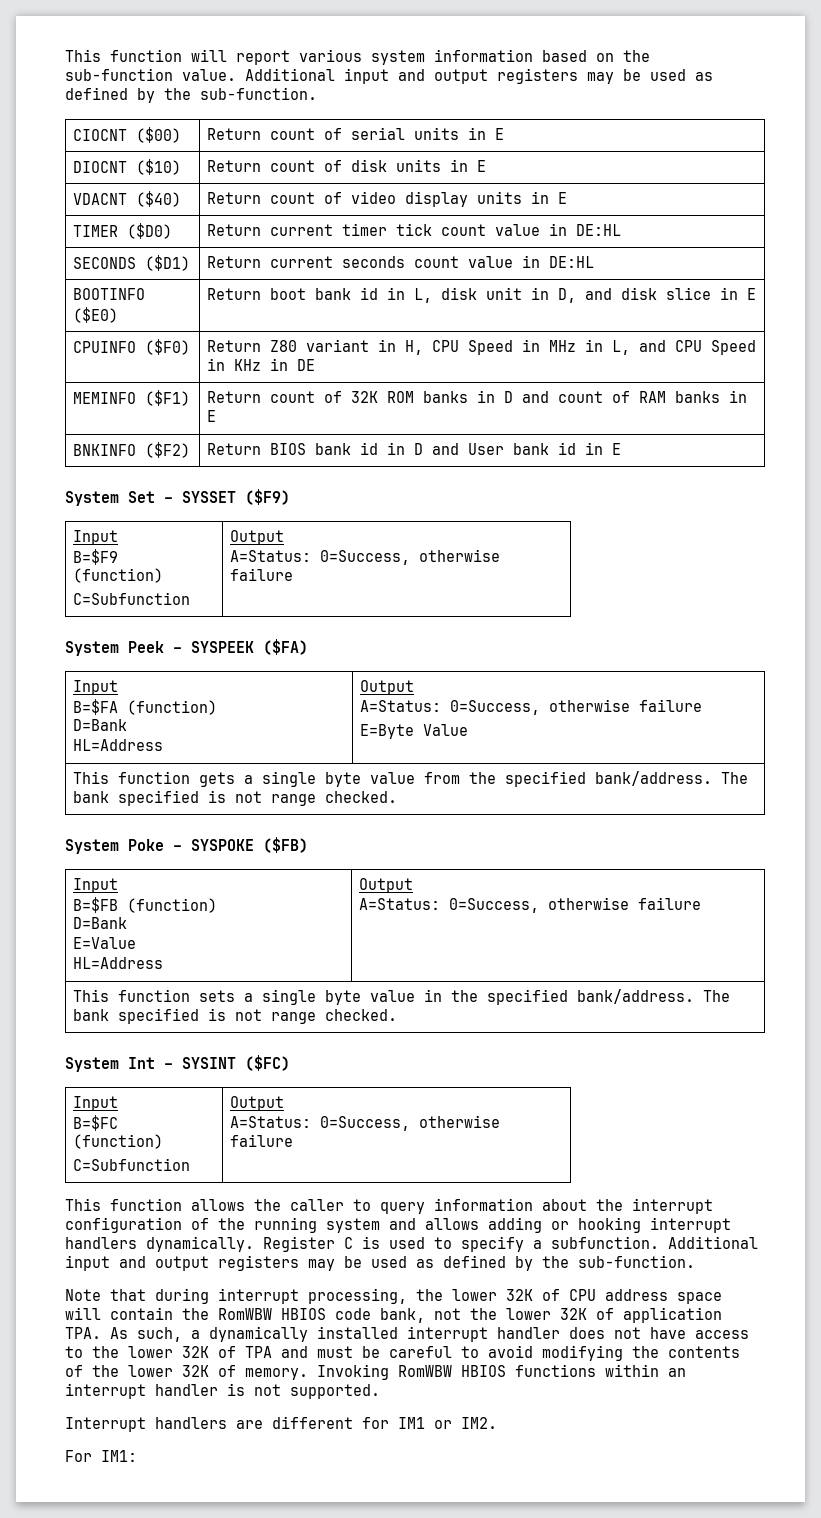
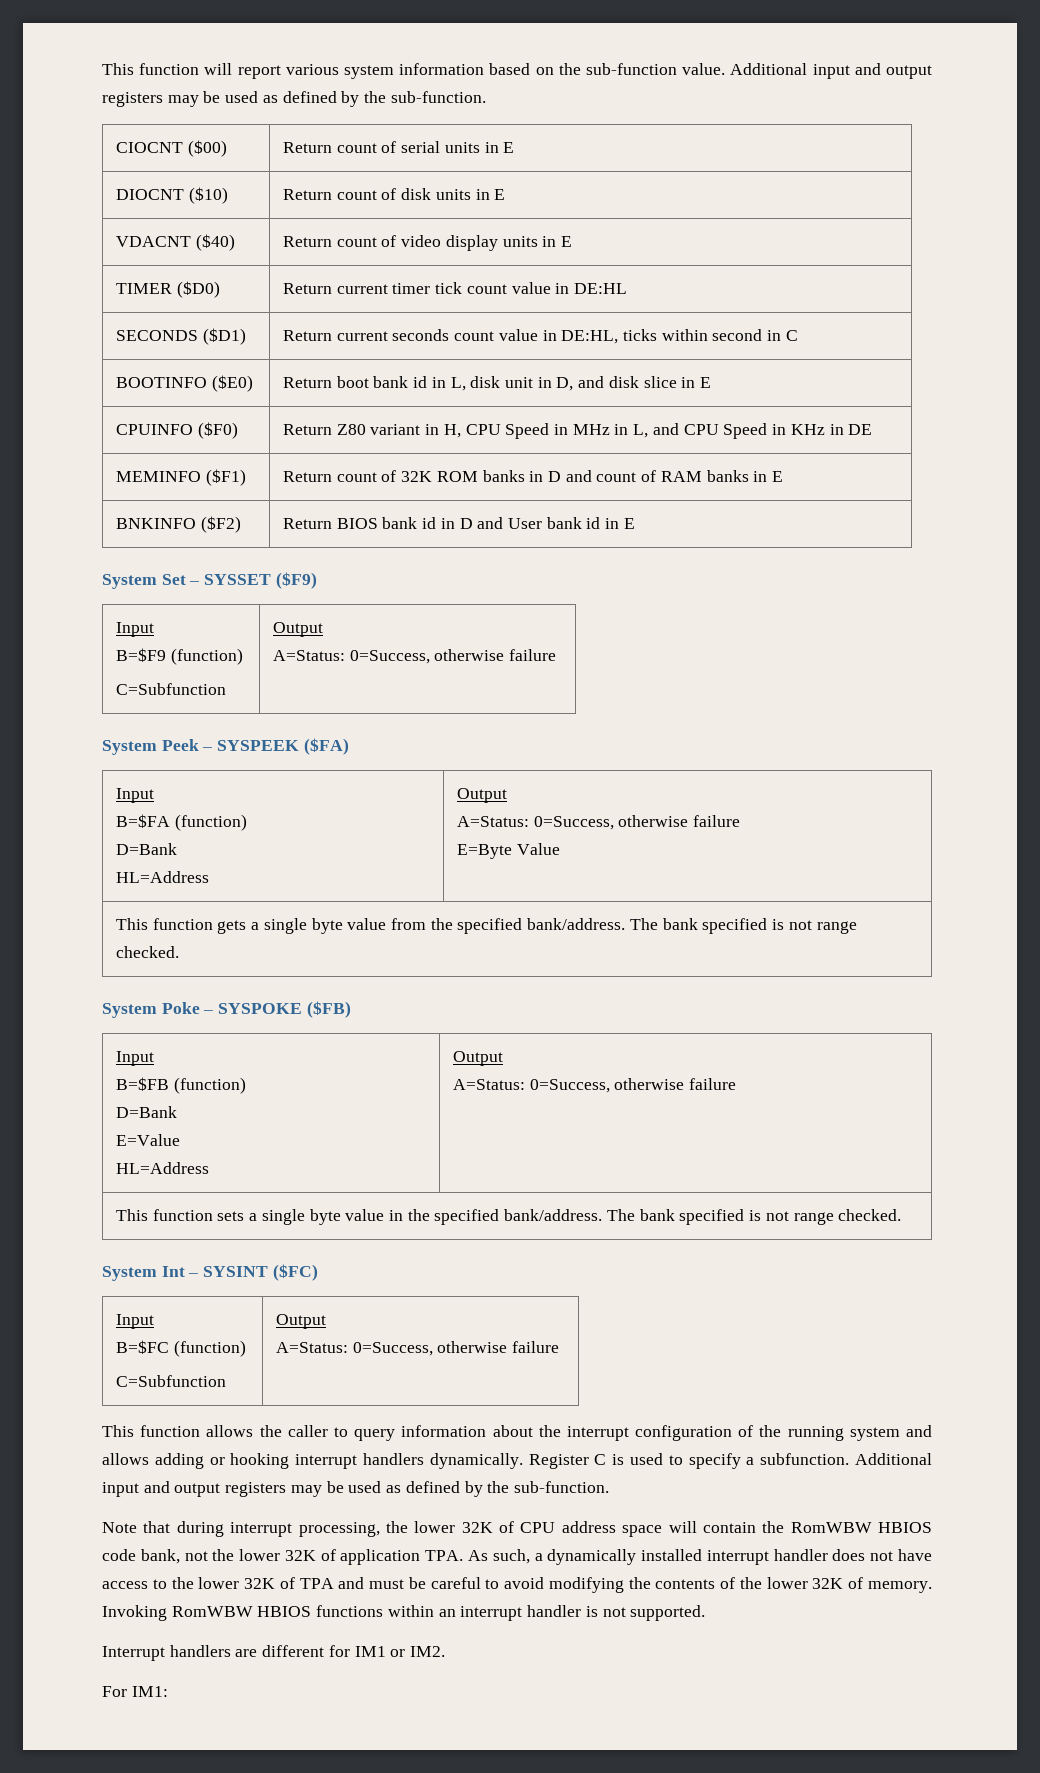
[549,256,595,268] DE:HL -> [561,329,798,344] DE:HL, ticks within second in C

